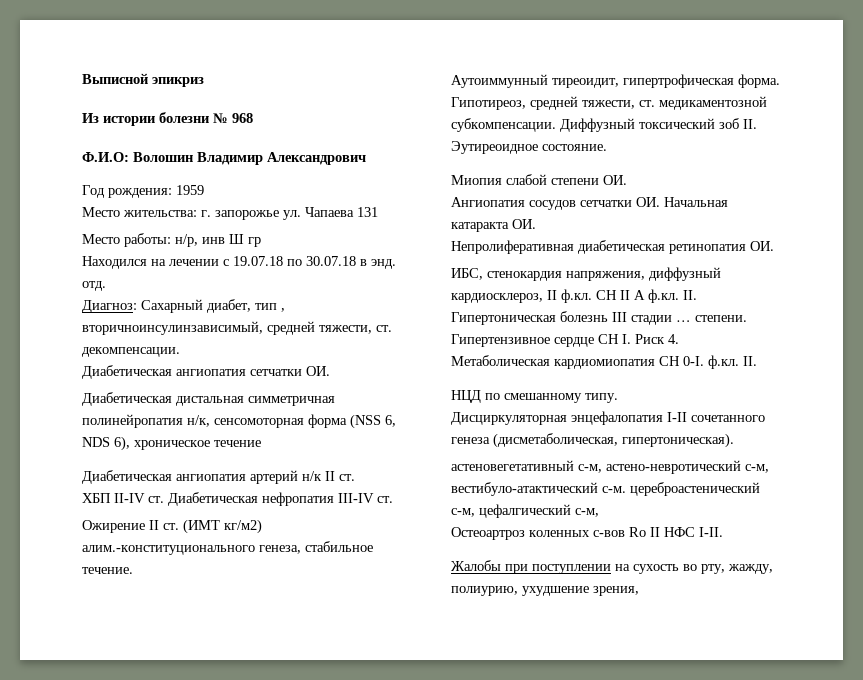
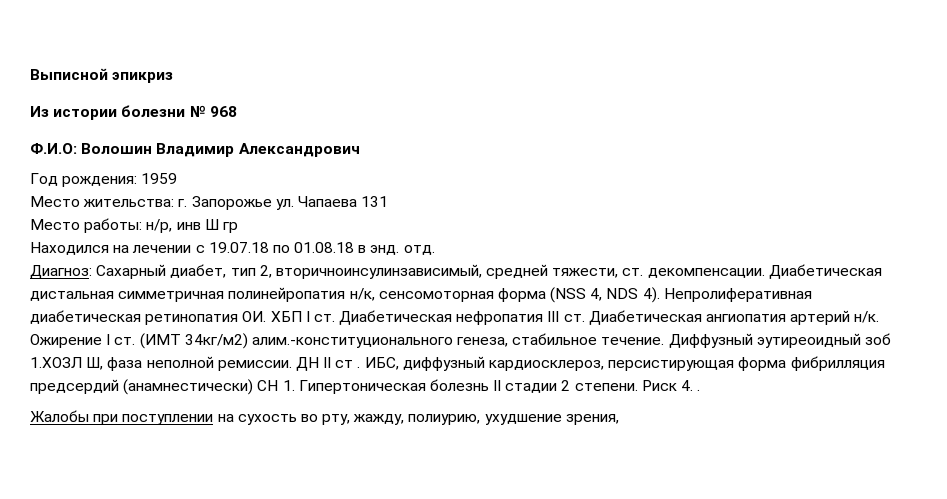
[215,210,279,220] запорожье -> [191,196,272,210] Запорожье
[306,256,356,266] 30.07.18 -> [294,242,355,253] 01.08.18
[281,308,285,312] , -> [259,265,272,278] 2,
[82,365,330,379] // Диабетическая ангиопатия сетчатки ОИ. // -> (765, 273) none
[385,415,396,427] [82,436,261,451] [82,470,355,484] [82,492,393,506] [82,520,159,533] 6, NDS 6), хроническое течение // Диабетическая ангиопатия артерий н/к II ст. // ХБП II-IV ст. Диабетическая нефропатия III-IV ст. // Ожирение II -> [590,287,812,303] [30,310,880,325] [30,334,111,348] 4, NDS 4). Непролиферативная диабетическая ретинопатия ОИ. ХБП I ст. Диабетическая нефропатия III ст. Диабетическая ангиопатия артерий н/к. Ожирение I
[224,519,262,534] кг/м2) -> [184,333,248,349] 34кг/м2)
[451,74,780,88] [451,96,767,110] [451,118,757,132] [451,141,607,154] [451,174,627,185] [451,197,728,210] [451,219,536,232] [451,240,774,254] [451,267,721,281] [451,289,697,303] [451,311,747,325] [451,334,679,347] [451,355,757,369] [451,390,618,403] [451,411,765,425] [451,433,734,448] [451,460,769,474] [451,482,760,496] [451,504,599,518] [451,527,723,540] // Аутоиммунный тиреоидит, гипертрофическая форма. Гипотиреоз, средней тяжести, ст. медикаментозной субкомпенсации. Диффузный токсический зоб II. Эутиреоидное состояние. // Миопия слабой степени ОИ. // Ангиопатия сосудов сетчатки ОИ. Начальная катаракта ОИ. // Непролиферативная диабетическая ретинопатия ОИ. // ИБС, стенокардия напряжения, диффузный кардиосклероз, II ф.кл. СН II А ф.кл. II. Гипертоническая болезнь III стадии … степени. Гипертензивное сердце СН I. Риск 4. Метаболическая кардиомиопатия СН 0-I. ф.кл. II. // НЦД по смешанному типу. // Дисциркуляторная энцефалопатия I-II сочетанного генеза (дисметаболическая, гипертоническая). // астеновегетативный с-м, астено-невротический с-м, вестибуло-атактический с-м. цереброастенический с-м, цефалгический с-м, // Остеоартроз коленных с-вов Rо II НФС I-II. -> [668,333,892,348] [30,356,885,371] [30,379,701,395] Диффузный эутиреоидный зоб 1.ХОЗЛ Ш, фаза неполной ремиссии. ДН II ст . ИБС, диффузный кардиосклероз, персистирующая форма фибрилляция предсердий (анамнестически) СН 1. Гипертоническая болезнь II стадии 2 степени. Риск 4. .

